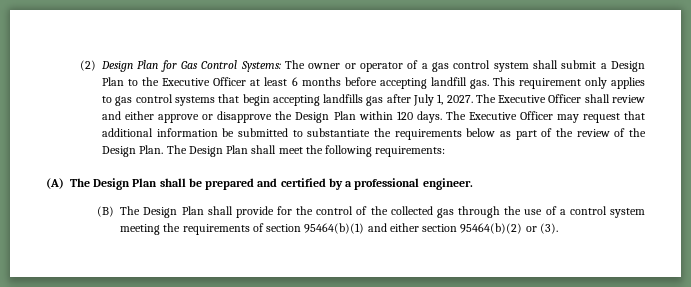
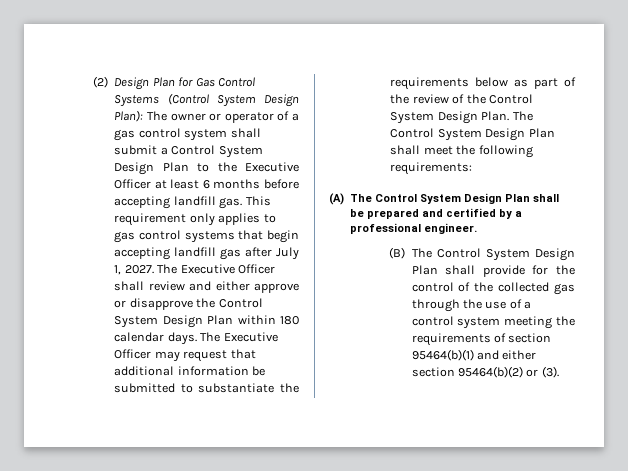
[240,61,281,72] Systems: -> [114,93,299,107] [114,110,144,122] Systems (Control System Design Plan):
(607, 66) none -> [171,145,263,158] Control System
[323,94,364,103] landfills -> [174,247,217,257] landfill
(293, 115) none -> [218,298,263,308] [114,316,159,328] Control System
[396,111,413,120] 120 -> [280,316,299,325] [114,332,165,342] 180 calendar
(646, 132) none -> [488,94,533,104] [390,112,435,124] Control System
(187, 149) none -> [390,128,482,141] Control System
(90, 182) none -> [375,194,462,204] Control System
(141, 210) none -> [436,248,530,261] Control System

